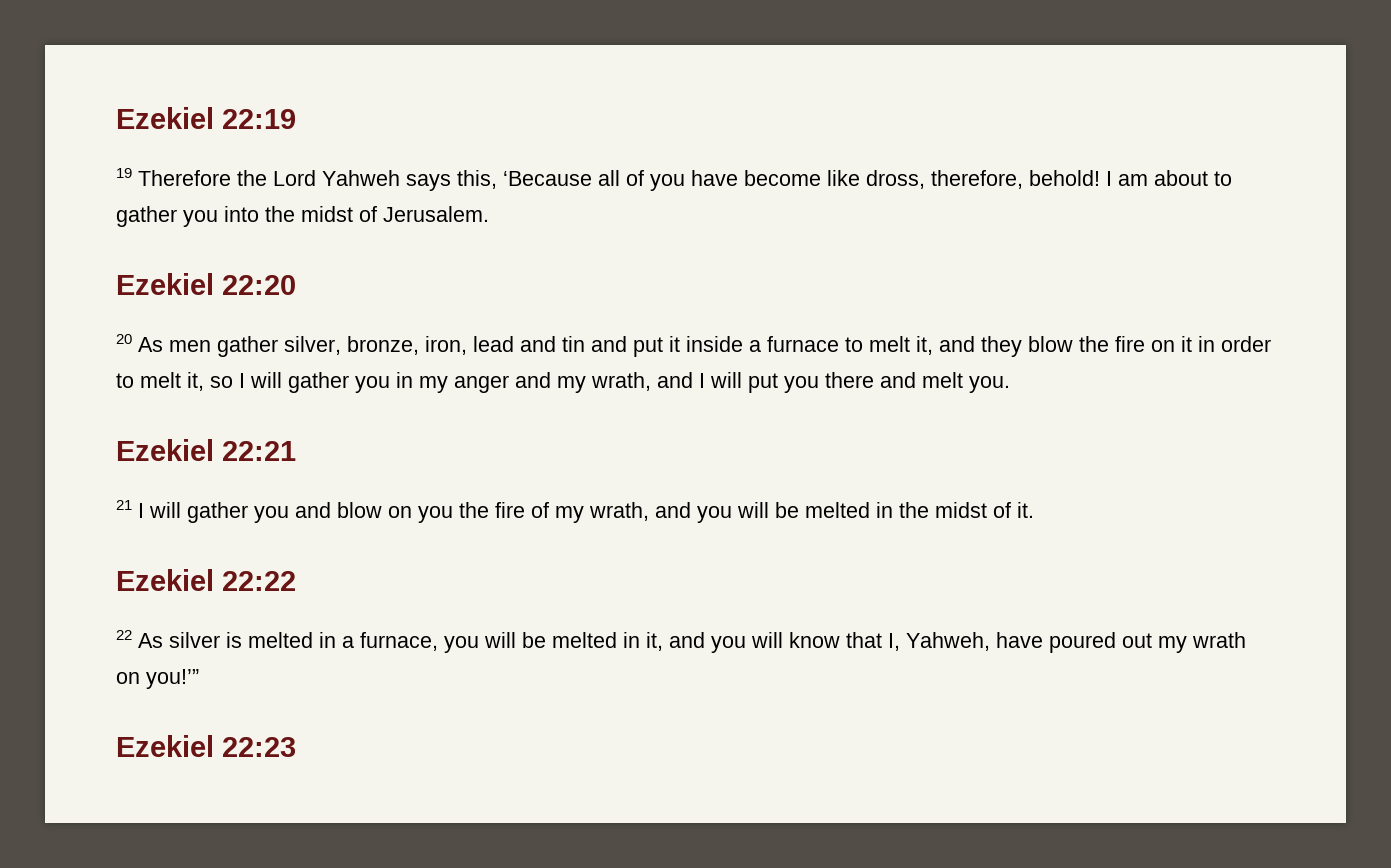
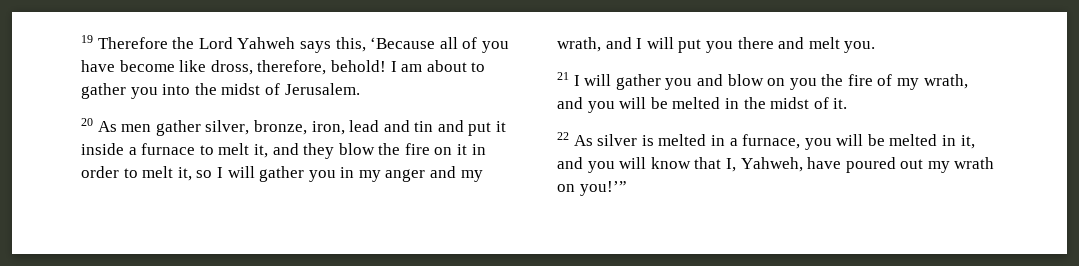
[116,107,296,129] Ezekiel 22:19 // -> (81, 39) none
[116,273,296,295] // Ezekiel 22:20 -> (360, 89) none
[116,439,296,461] // Ezekiel 22:21 -> (876, 47) none
[116,569,296,591] // Ezekiel 22:22 -> (848, 103) none
[116,735,296,757] // Ezekiel 22:23 -> (627, 188) none

